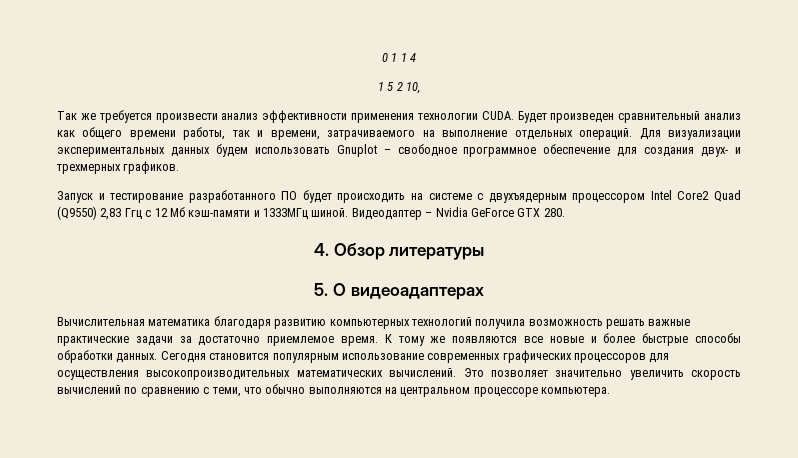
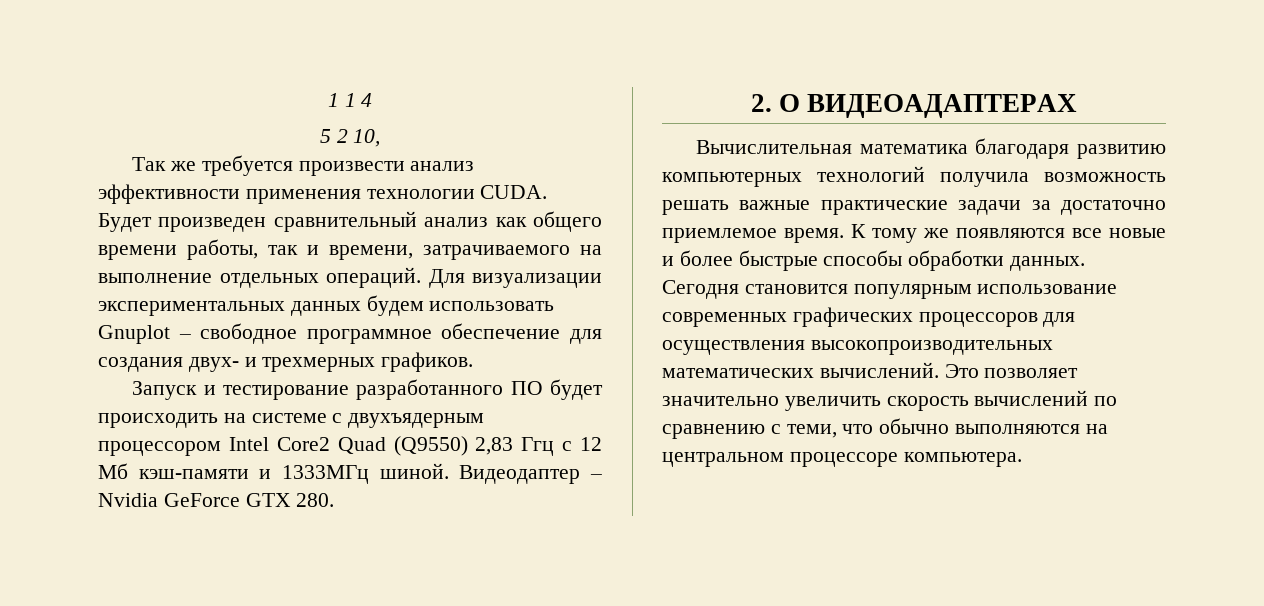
[381,53,388,62] 0 -> (327, 100) none
[377,82,384,91] 1 -> (373, 100) none
[313,243,485,260] [314,283,484,300] 4. Обзор литературы // 5. О видеоадаптерах -> [750,94,1078,118] 2. О ВИДЕОАДАПТЕРАХ

